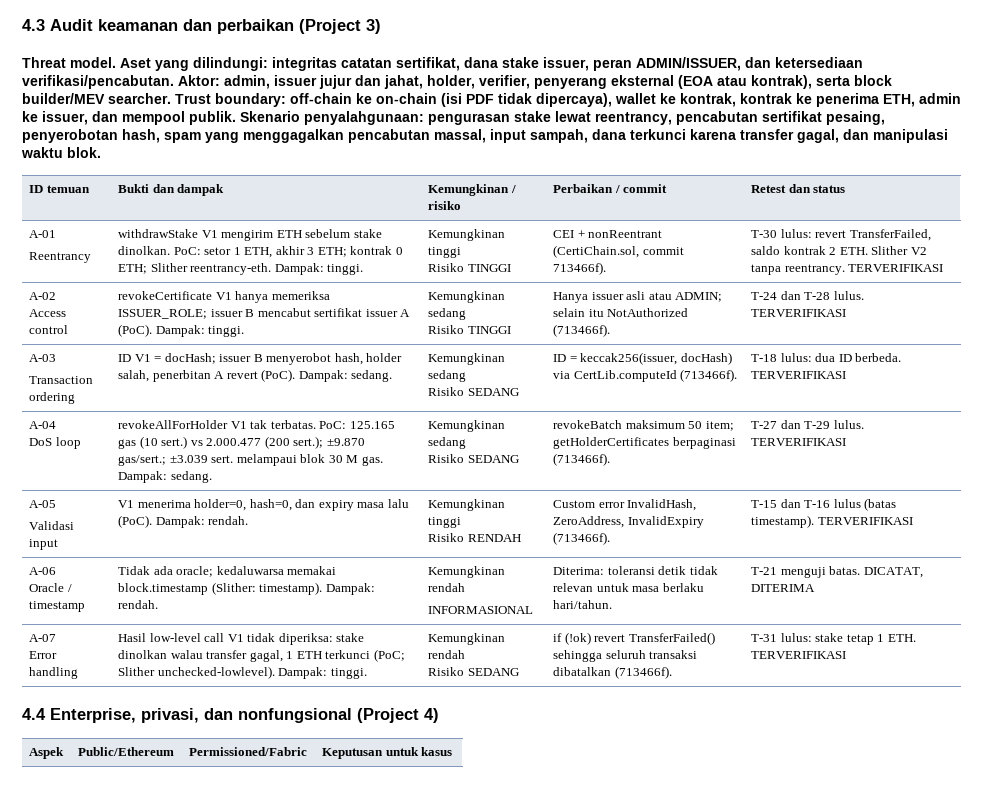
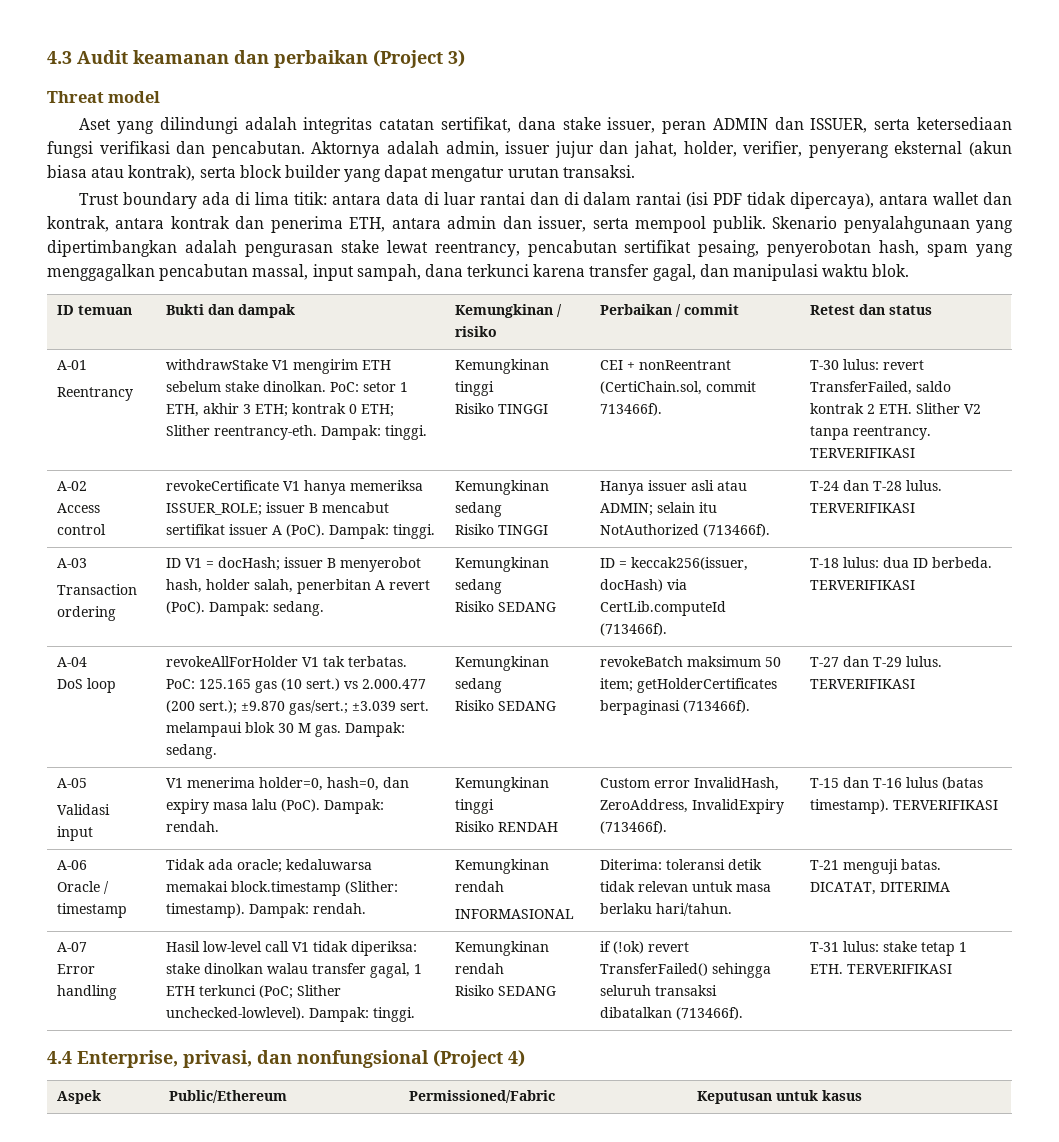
[70,57,116,68] model. -> [108,91,161,103] model //
[193,57,268,71] dilindungi: -> [159,117,297,134] dilindungi adalah
[636,57,863,71] [22,75,220,89] ADMIN/ISSUER, dan ketersediaan verifikasi/pencabutan. Aktor: -> [712,117,1013,133] [47,141,439,158] ADMIN dan ISSUER, serta ketersediaan fungsi verifikasi dan pencabutan. Aktornya adalah
[678,75,713,89] (EOA -> [969,141,1013,156] [47,165,87,178] (akun biasa
[22,93,961,107] [22,111,424,125] builder/MEV searcher. Trust boundary: off-chain ke on-chain (isi PDF tidak dipercaya), wallet ke kontrak, kontrak ke penerima ETH, admin ke issuer, dan mempool publik. Skenario penyalahgunaan: -> [284,165,635,182] [79,192,1012,209] [47,216,1013,233] [47,240,237,257] builder yang dapat mengatur urutan transaksi. // Trust boundary ada di lima titik: antara data di luar rantai dan di dalam rantai (isi PDF tidak dipercaya), antara wallet dan kontrak, antara kontrak dan penerima ETH, antara admin dan issuer, serta mempool publik. Skenario penyalahgunaan yang dipertimbangkan adalah

